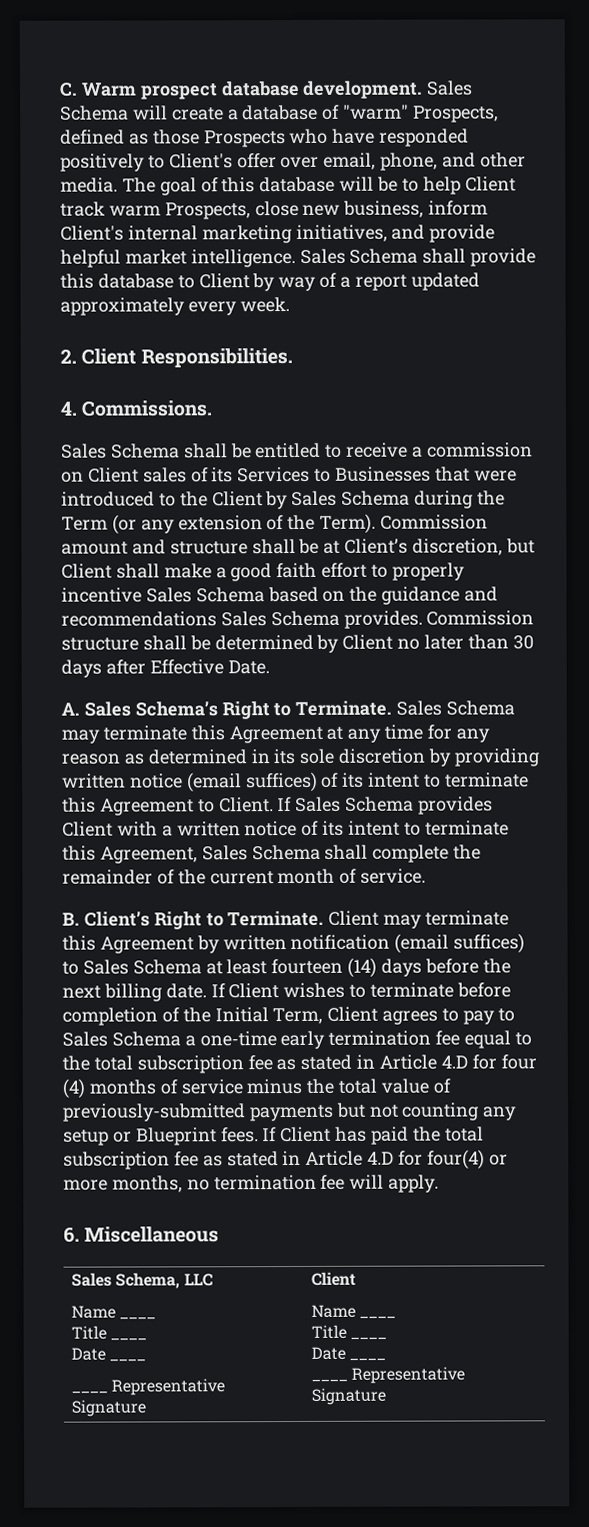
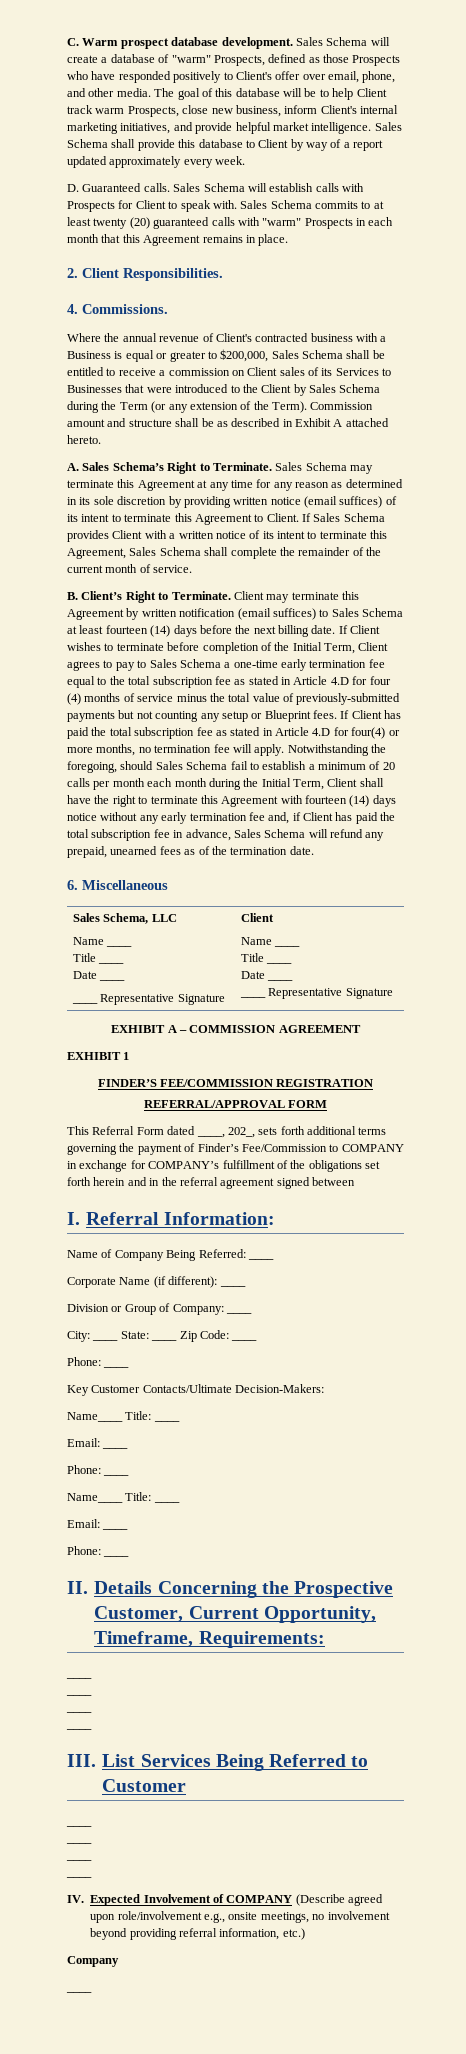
(290, 305) none -> [67,183,364,192] [67,200,384,212] [67,217,394,229] [67,234,289,246] // D. Guaranteed calls. Sales Schema will establish calls with Prospects for Client to speak with. Sales Schema commits to at least twenty (20) guaranteed calls with "warm" Prospects in each month that this Agreement remains in place.
(213, 408) none -> [67,333,387,342] [67,349,269,362] Where the annual revenue of Client's contracted business with a Business is equal or greater to $200,000,
[323,538,535,556] [61,562,465,582] [61,586,499,605] [61,610,535,629] [61,634,534,653] [61,659,270,678] at Client’s discretion, but Client shall make a good faith effort to properly incentive Sales Schema based on the guidance and recommendations Sales Schema provides. Commission structure shall be determined by Client no later than 30 days after Effective Date. -> [216,418,389,427] [67,435,101,444] as described in Exhibit A attached hereto.
(440, 1183) none -> [287,744,386,756] [67,761,395,773] [67,778,384,790] [67,795,396,807] [67,812,396,824] [67,829,385,841] [67,846,314,858] Notwithstanding the foregoing, should Sales Schema fail to establish a minimum of 20 calls per month each month during the Initial Term, Client shall have the right to terminate this Agreement with fourteen (14) days notice without any early termination fee and, if Client has paid the total subscription fee in advance, Sales Schema will refund any prepaid, unearned fees as of the termination date.
(387, 1396) none -> [111,1025,361,1033] [67,1052,130,1060] [97,1079,374,1087] [143,1100,328,1108] [67,1126,387,1138] [67,1143,404,1155] [67,1160,380,1172] [67,1177,355,1189] [67,1212,275,1225] [67,1249,246,1261] [247,1258,274,1260] [67,1276,246,1288] [67,1303,252,1315] [67,1331,119,1342] [120,1331,149,1339] [151,1330,229,1342] [231,1339,258,1341] [67,1357,101,1366] [103,1366,130,1368] [67,1384,325,1396] [67,1411,152,1422] [153,1420,180,1422] [67,1438,100,1447] [102,1447,129,1449] [67,1465,101,1474] [103,1474,130,1476] [67,1492,152,1503] [153,1501,180,1503] [67,1519,100,1528] [102,1528,129,1530] [67,1546,101,1555] [103,1555,130,1557] [67,1581,394,1598] [94,1606,376,1623] [94,1631,325,1648] [66,1677,92,1679] [66,1694,92,1696] [66,1711,92,1713] [66,1728,92,1730] [67,1754,369,1771] [102,1779,187,1792] [66,1825,92,1827] [66,1842,92,1844] [66,1859,92,1861] [66,1876,92,1878] [67,1894,384,1906] [90,1911,390,1923] [90,1928,305,1940] [67,1956,119,1967] [66,1991,92,1993] // EXHIBIT A – COMMISSION AGREEMENT // EXHIBIT 1 // FINDER’S FEE/COMMISSION REGISTRATION // REFERRAL/APPROVAL FORM // This Referral Form dated ____, 202_, sets forth additional terms governing the payment of Finder’s Fee/Commission to COMPANY in exchange for COMPANY’s fulfillment of the obligations set forth herein and in the referral agreement signed between // I. Referral Information: // Name of Company Being Referred: ____ // Corporate Name (if different): ____ // Division or Group of Company: ____ // City: ____ State: ____ Zip Code: ____ // Phone: ____ // Key Customer Contacts/Ultimate Decision-Makers: // Name____ Title: ____ // Email: ____ // Phone: ____ // Name____ Title: ____ // Email: ____ // Phone: ____ // II. Details Concerning the Prospective Customer, Current Opportunity, Timeframe, Requirements: // ____ // ____ // ____ // ____ // III. List Services Being Referred to Customer // ____ // ____ // ____ // ____ // IV. Expected Involvement of COMPANY (Describe agreed upon role/involvement e.g., onsite meetings, no involvement beyond providing referral information, etc.) // Company // ____

